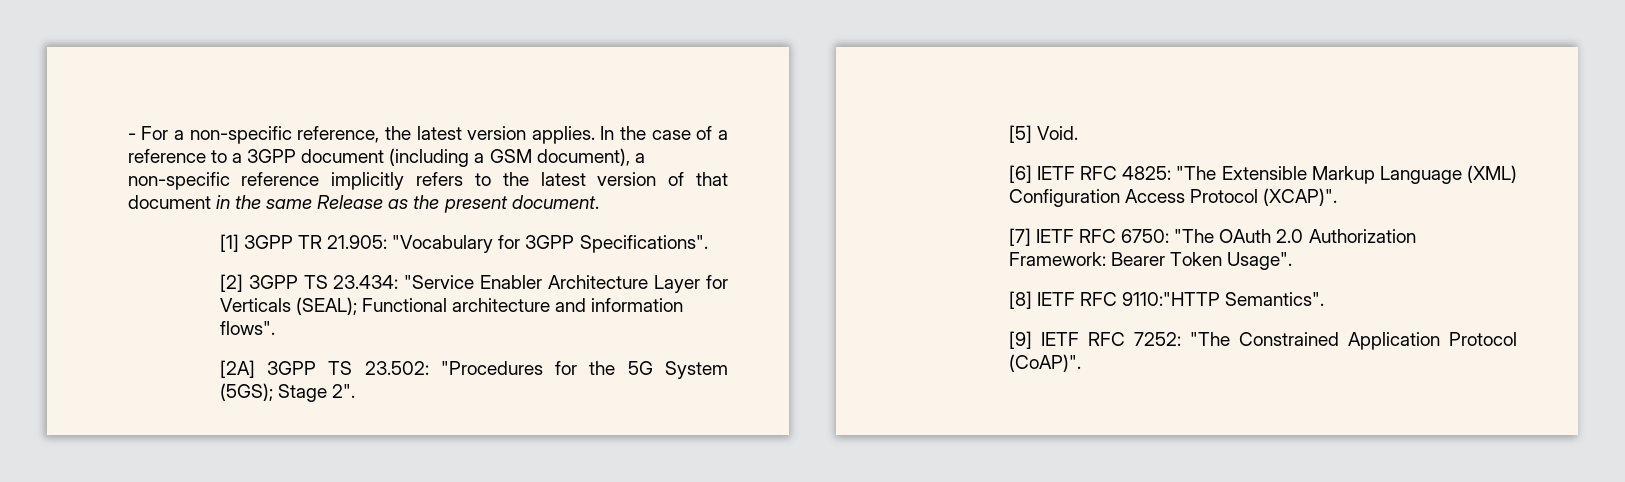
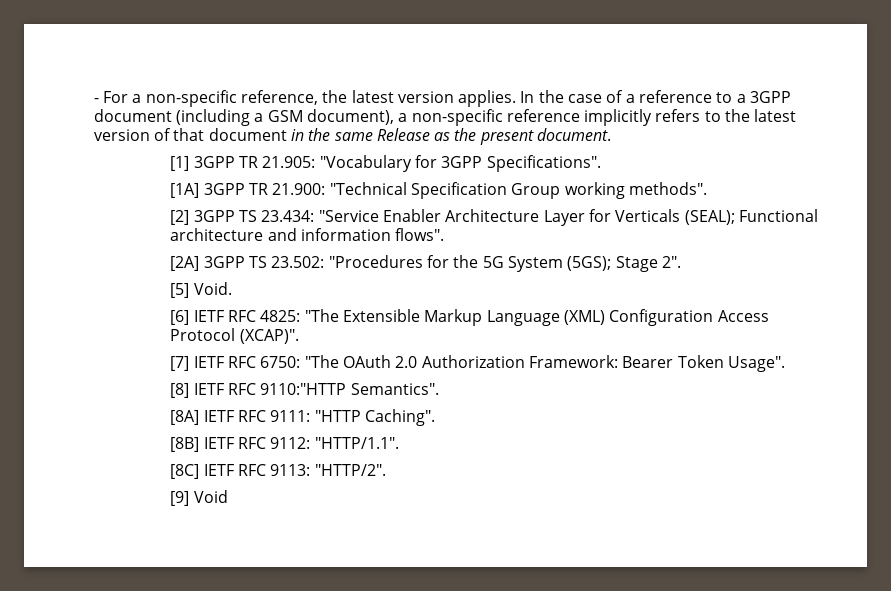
(708, 244) none -> [170,182,707,199] // [1A] 3GPP TR 21.900: "Technical Specification Group working methods".
[1008,331,1517,350] [1008,354,1081,372] [9] IETF RFC 7252: "The Constrained Application Protocol (CoAP)". -> [170,409,436,426] [170,437,399,452] [170,464,386,479] [170,490,228,506] [8A] IETF RFC 9111: "HTTP Caching". // [8B] IETF RFC 9112: "HTTP/1.1". // [8C] IETF RFC 9113: "HTTP/2". // [9] Void

